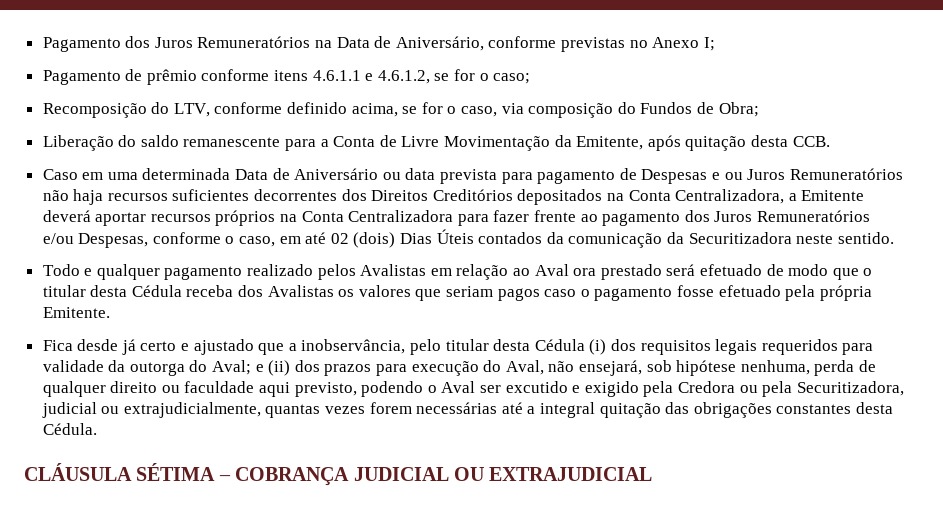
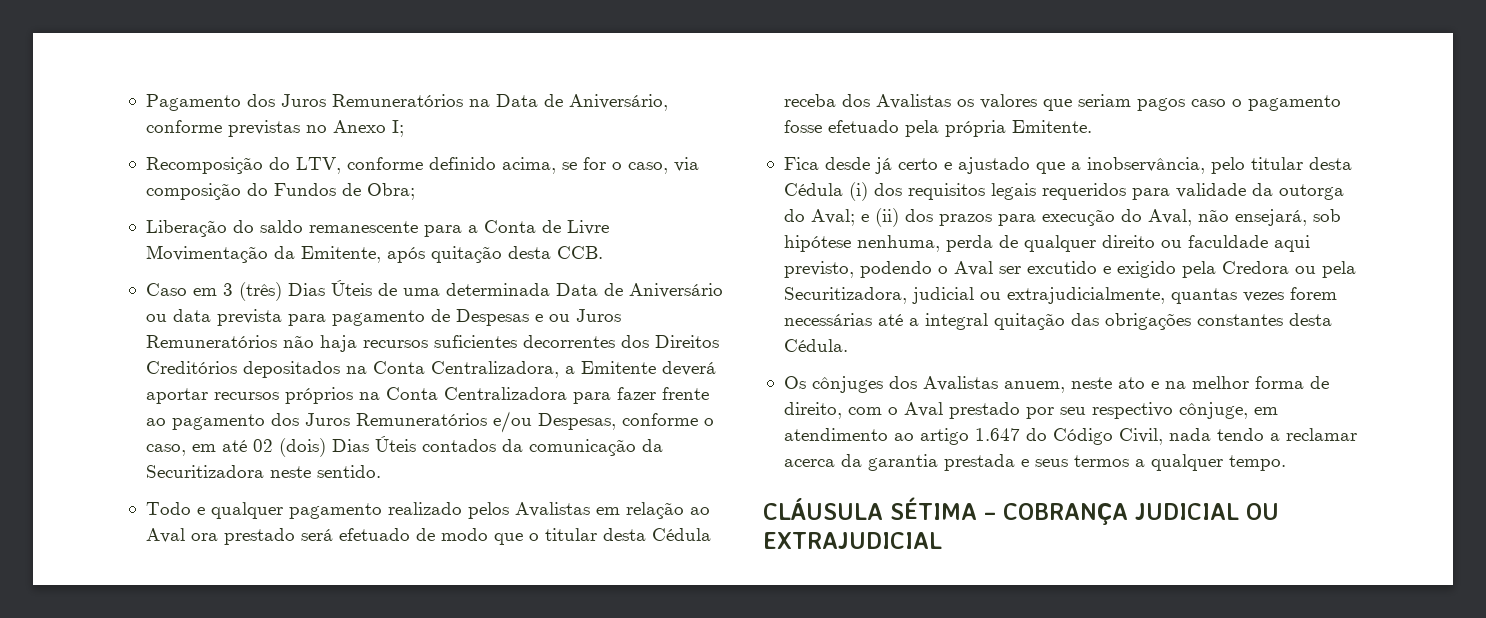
[42,69,531,85] // Pagamento de prêmio conforme itens 4.6.1.1 e 4.6.1.2, se for o caso; -> (404, 128) none
(104, 176) none -> [222,280,397,301] 3 (três) Dias Úteis de
(97, 429) none -> [783,376,1329,393] [783,402,1278,419] [783,428,1357,445] [783,454,1286,471] // Os cônjuges dos Avalistas anuem, neste ato e na melhor forma de direito, com o Aval prestado por seu respectivo cônjuge, em atendimento ao artigo 1.647 do Código Civil, nada tendo a reclamar acerca da garantia prestada e seus termos a qualquer tempo.

